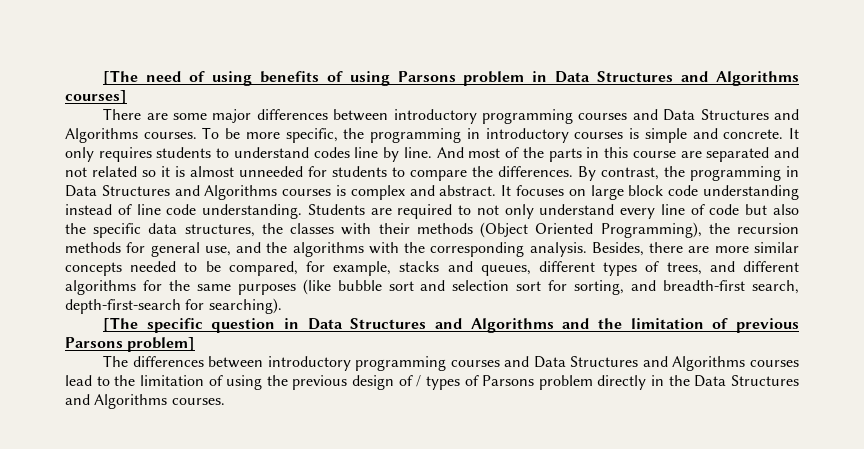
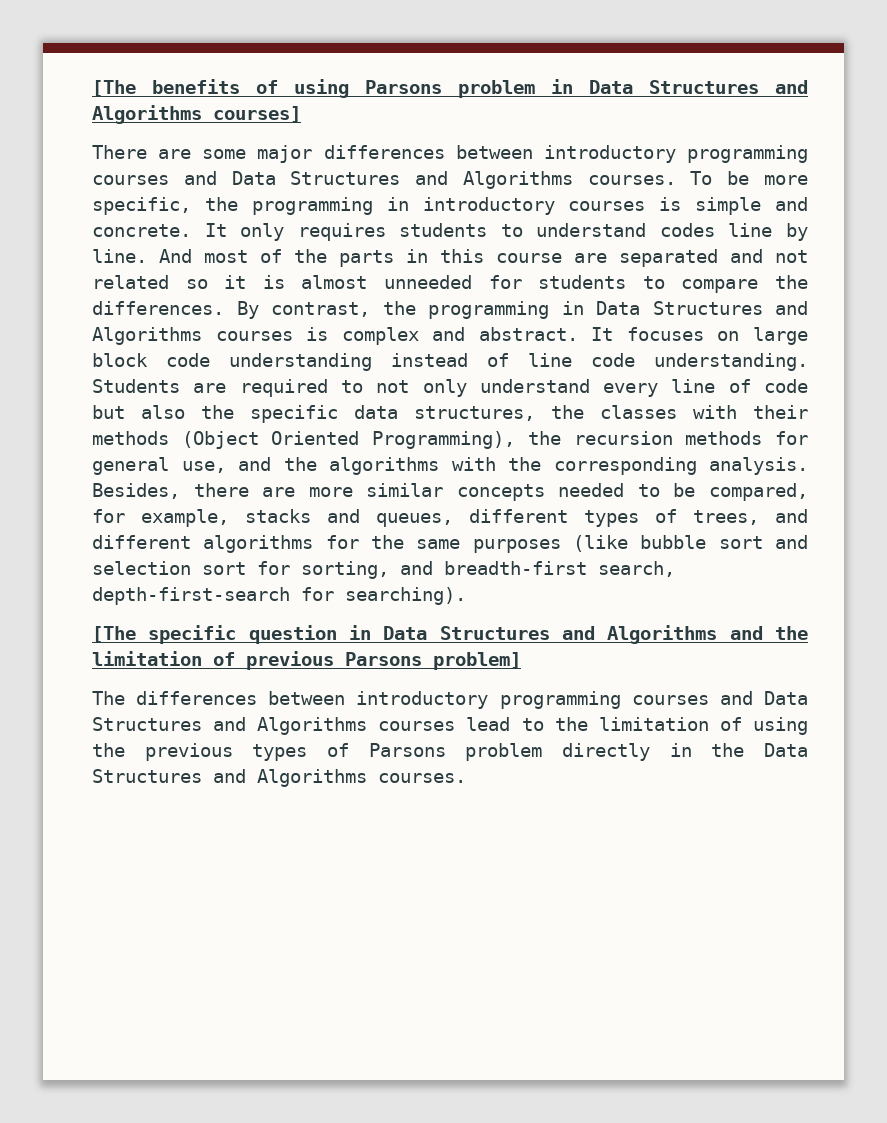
[103,70,252,86] [The need of using -> [92,80,136,97] [The
[352,375,422,390] design of / -> (233, 752) none

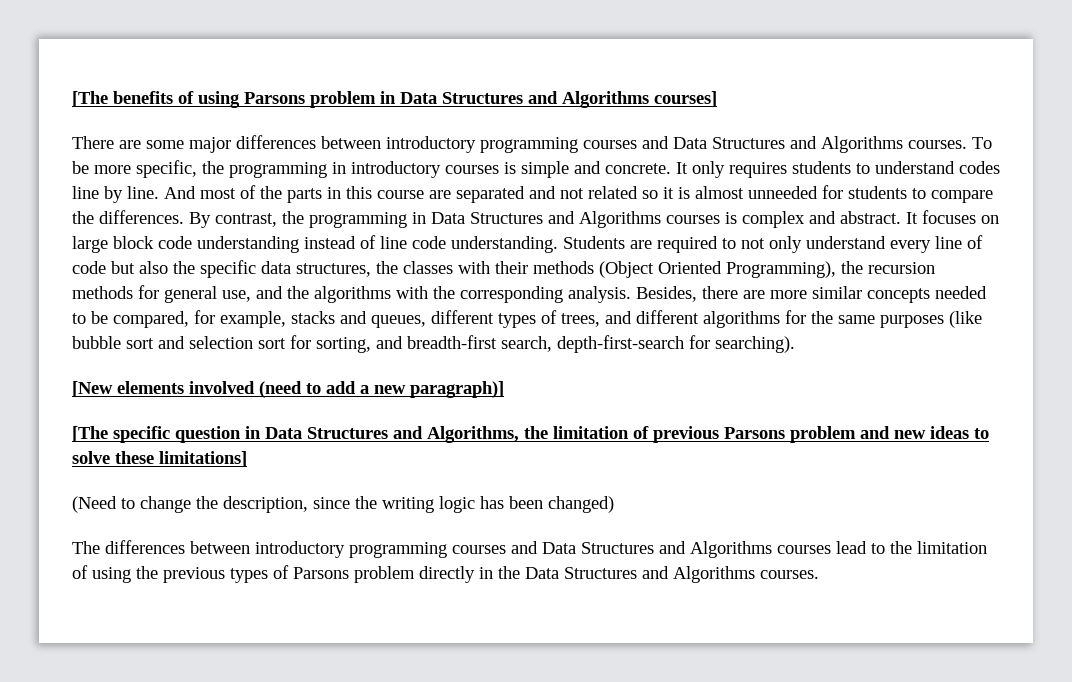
(466, 596) none -> [72,381,504,398] // [New elements involved (need to add a new paragraph)]
[607,625,763,644] Algorithms and -> [427,426,519,443] Algorithms,
[433,652,521,670] problem] -> [790,426,989,443] [72,451,247,467] [72,496,614,513] problem and new ideas to solve these limitations] // (Need to change the description, since the writing logic has been changed)

